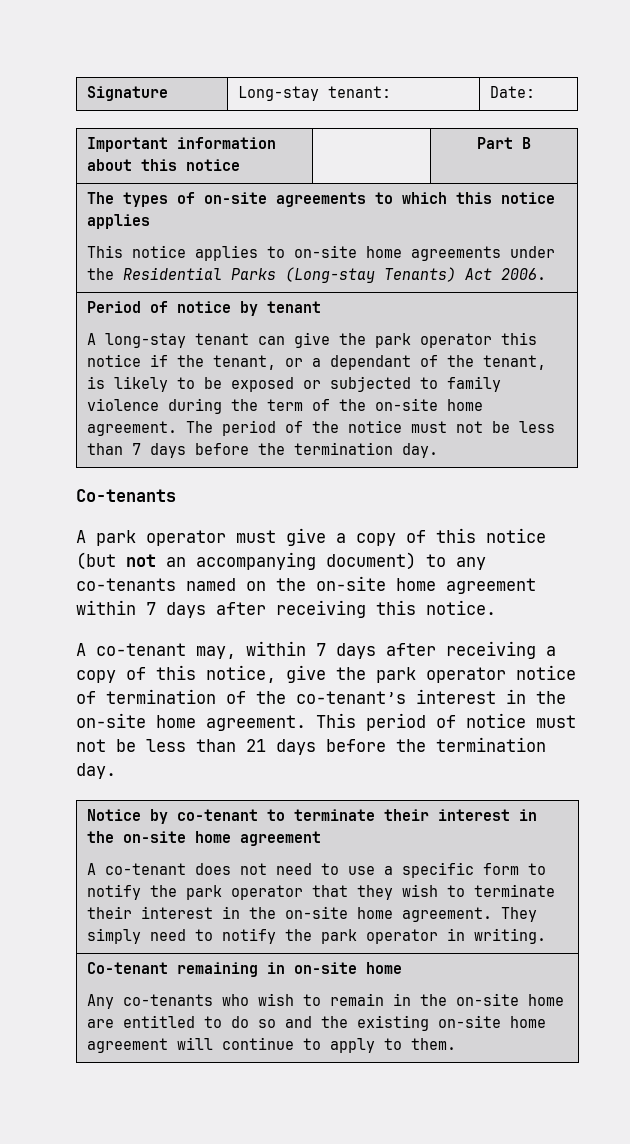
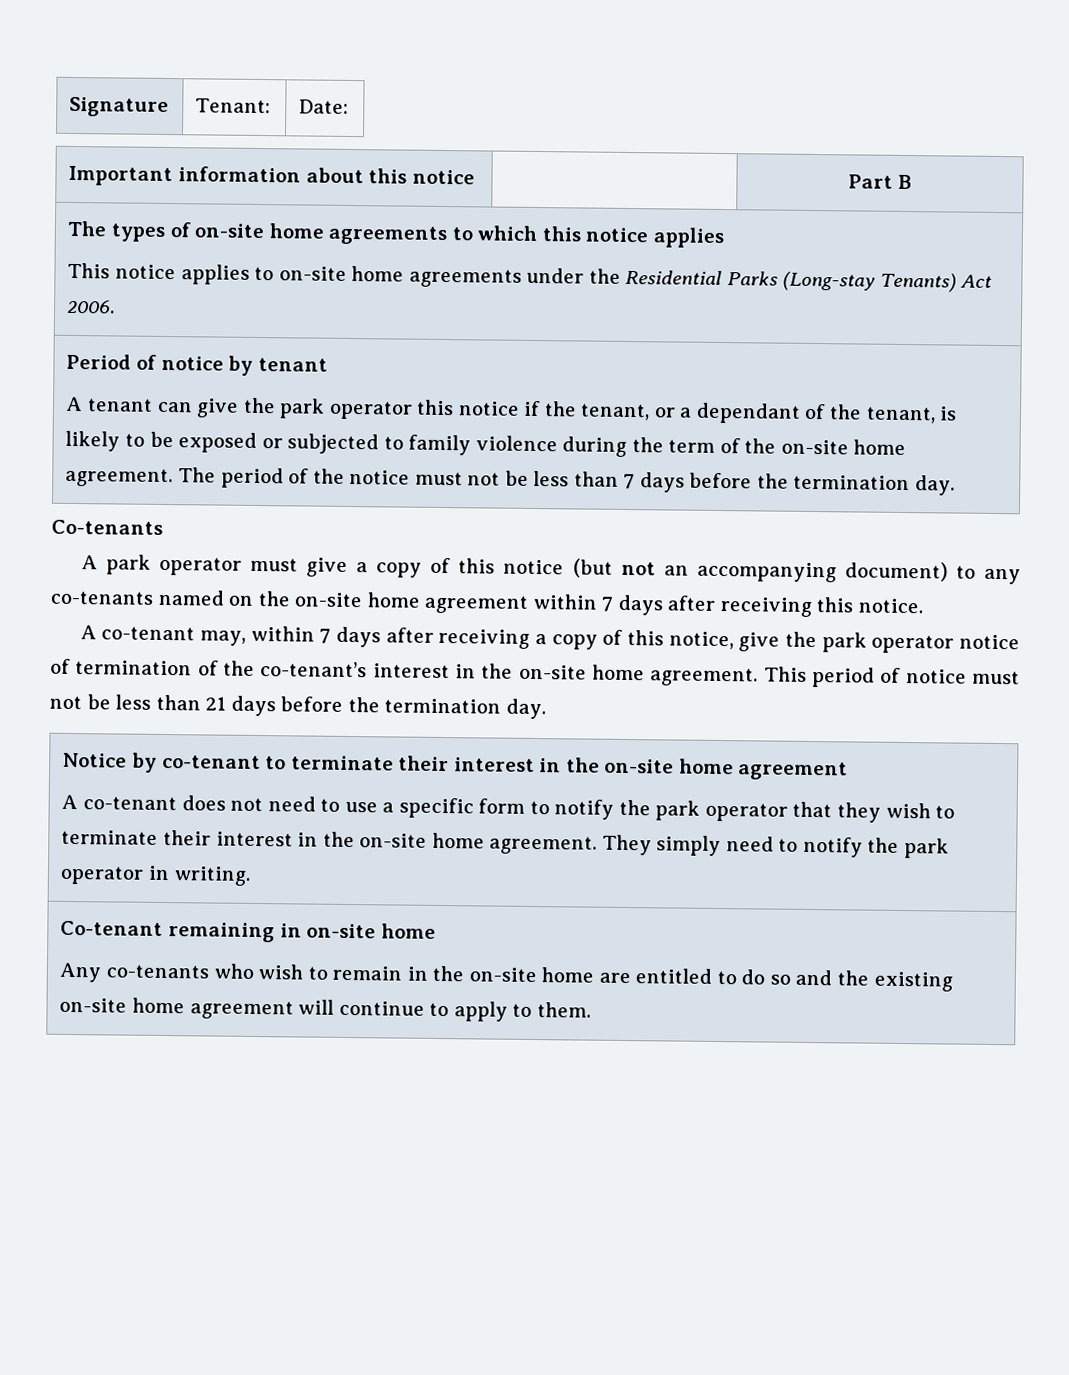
[237,86,391,101] Long-stay tenant: -> [195,98,272,114] Tenant:
(267, 198) none -> [268,223,325,239] home
[104,333,186,348] long-stay -> (84, 404) none

